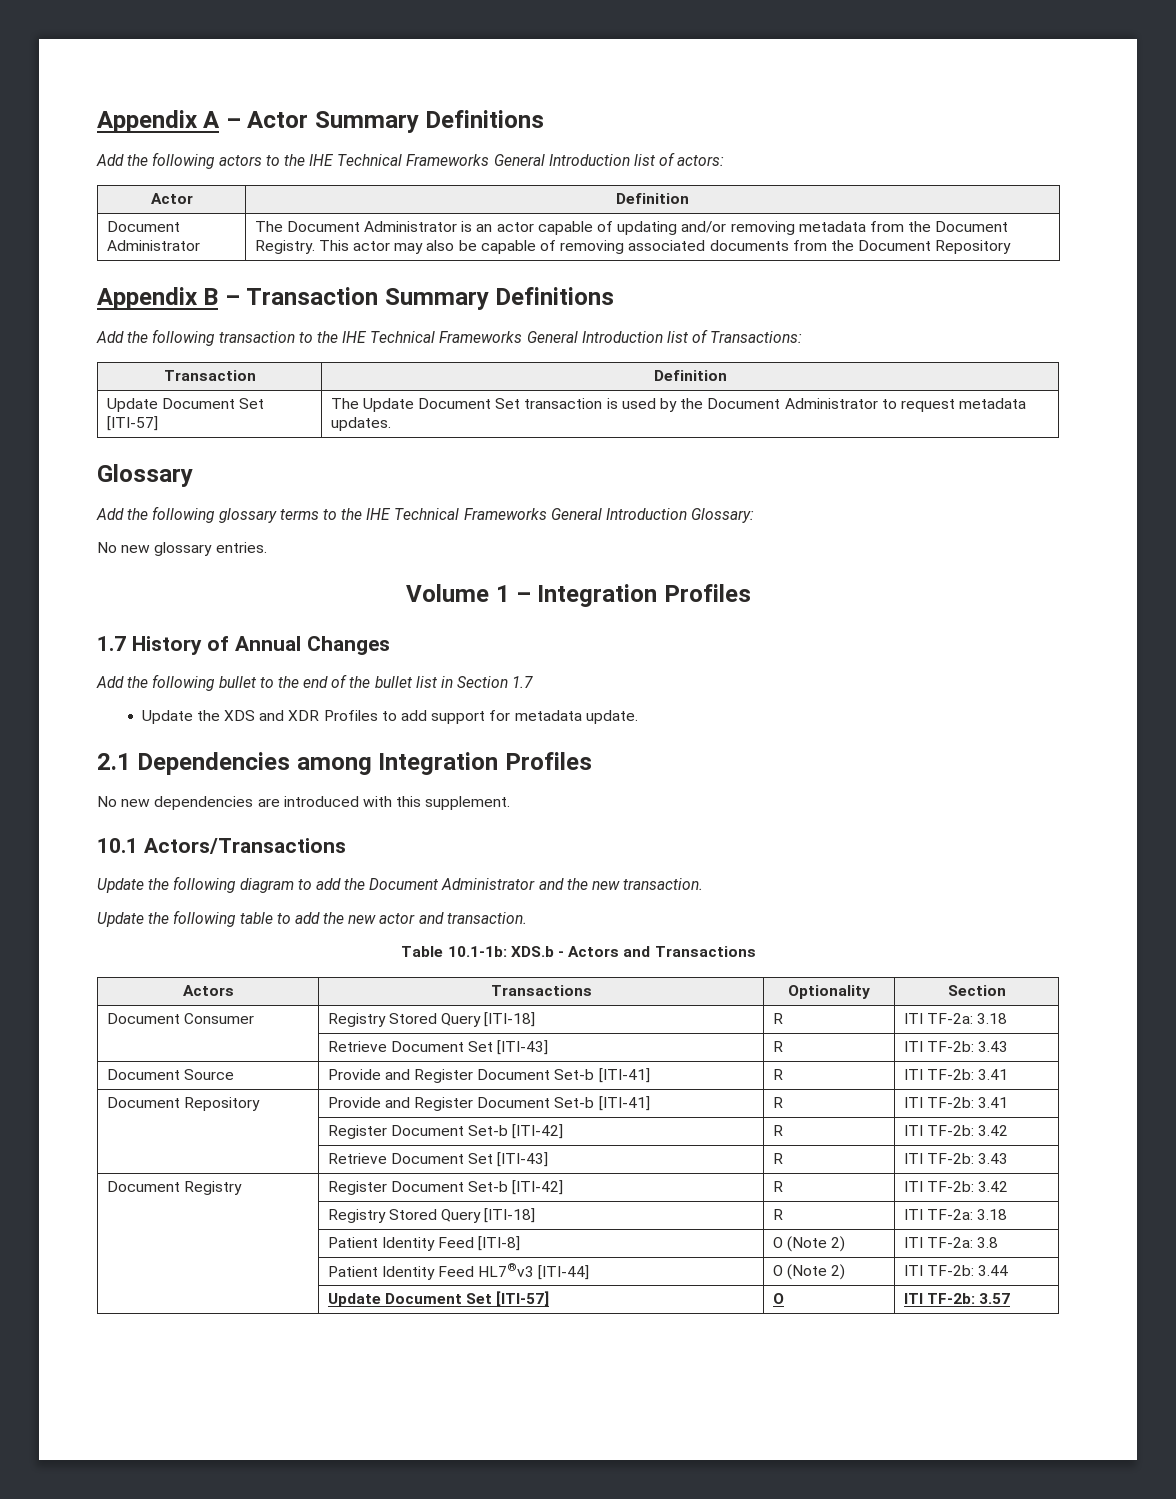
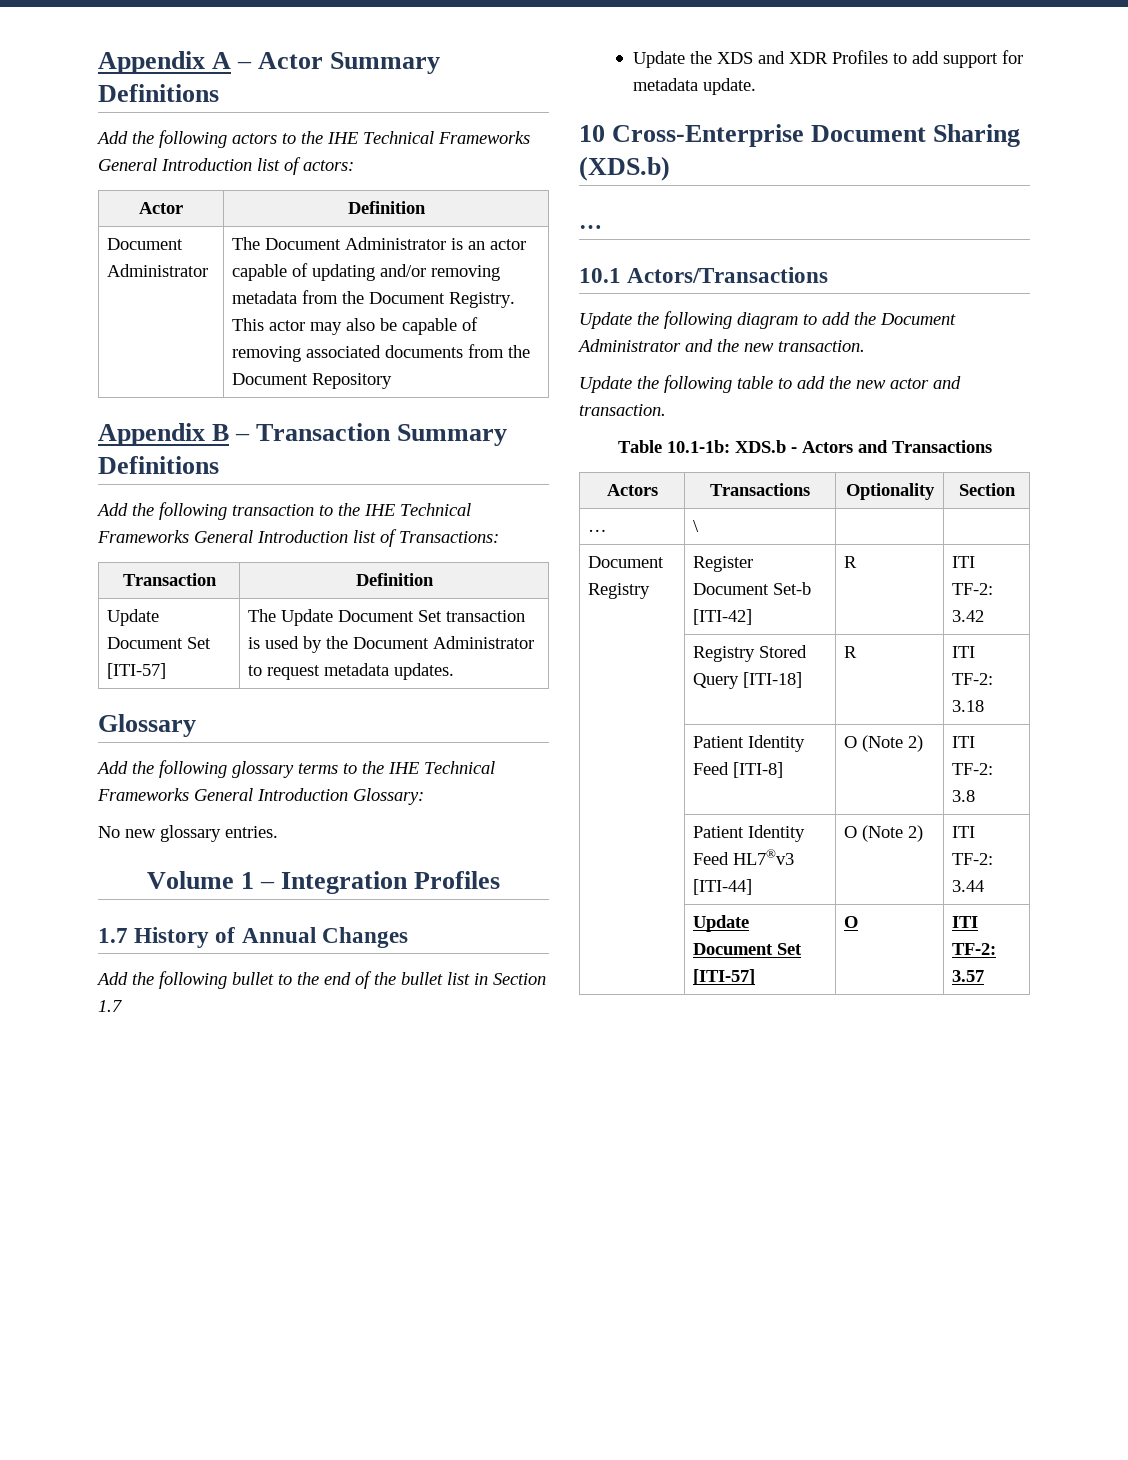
[97,752,592,775] [97,796,511,810] 2.1 Dependencies among Integration Profiles // No new dependencies are introduced with this supplement. -> [579,124,1021,147] [579,156,670,181] [579,225,602,229] 10 Cross-Enterprise Document Sharing (XDS.b) // …
[106,1013,254,1024] [327,1012,536,1027] [772,1013,783,1024] [903,1013,1008,1024] [327,1040,549,1055] [772,1041,783,1052] [903,1041,1009,1052] [106,1069,234,1080] [327,1068,650,1083] [772,1069,783,1080] [903,1069,1009,1080] [106,1097,260,1111] [327,1096,650,1111] [772,1097,783,1108] [903,1097,1009,1108] [327,1124,564,1139] [772,1125,783,1136] [903,1125,1009,1136] [327,1152,549,1167] [772,1153,783,1164] [903,1153,1009,1164] Document Consumer | Registry Stored Query [ITI-18] | R | ITI TF-2a: 3.18 // | Retrieve Document Set [ITI-43] | R | ITI TF-2b: 3.43 // Document Source | Provide and Register Document Set-b [ITI-41] | R | ITI TF-2b: 3.41 // Document Repository | Provide and Register Document Set-b [ITI-41] | R | ITI TF-2b: 3.41 // | Register Document Set-b [ITI-42] | R | ITI TF-2b: 3.42 // | Retrieve Document Set [ITI-43] | R | ITI TF-2b: 3.43 -> [588,529,608,532] [693,520,700,532] … | \ | |
[926,1181,974,1192] TF-2b: -> [952,583,994,595] TF-2:
[926,1209,973,1220] TF-2a: -> [952,673,994,685] TF-2:
[926,1237,973,1248] TF-2a: -> [952,763,994,775] TF-2:
[926,1265,974,1276] TF-2b: -> [952,853,994,865] TF-2:
[926,1293,975,1304] TF-2b: -> [952,943,997,955] TF-2:

